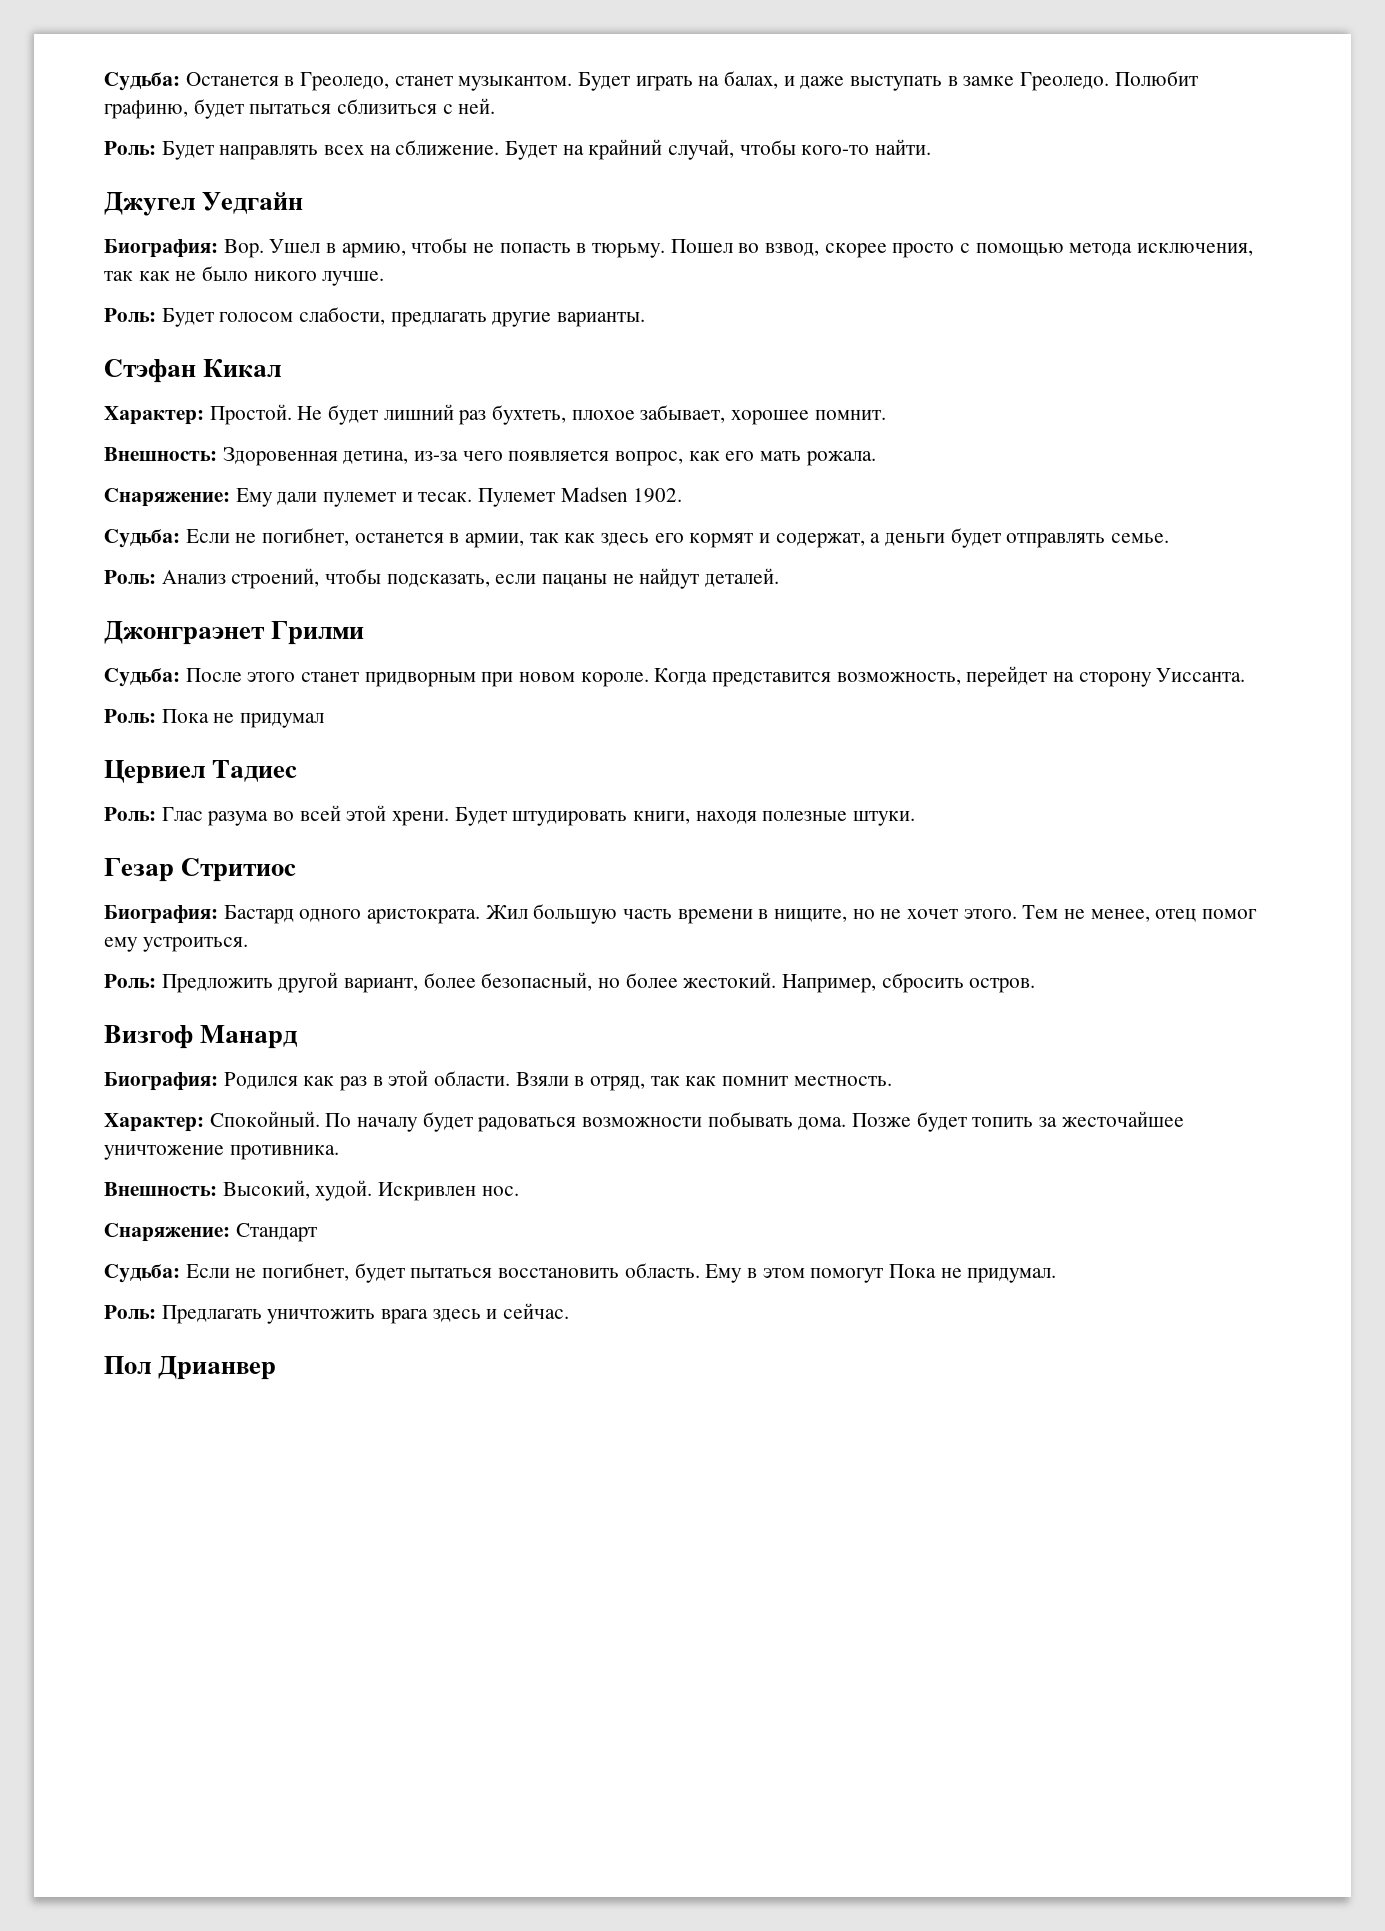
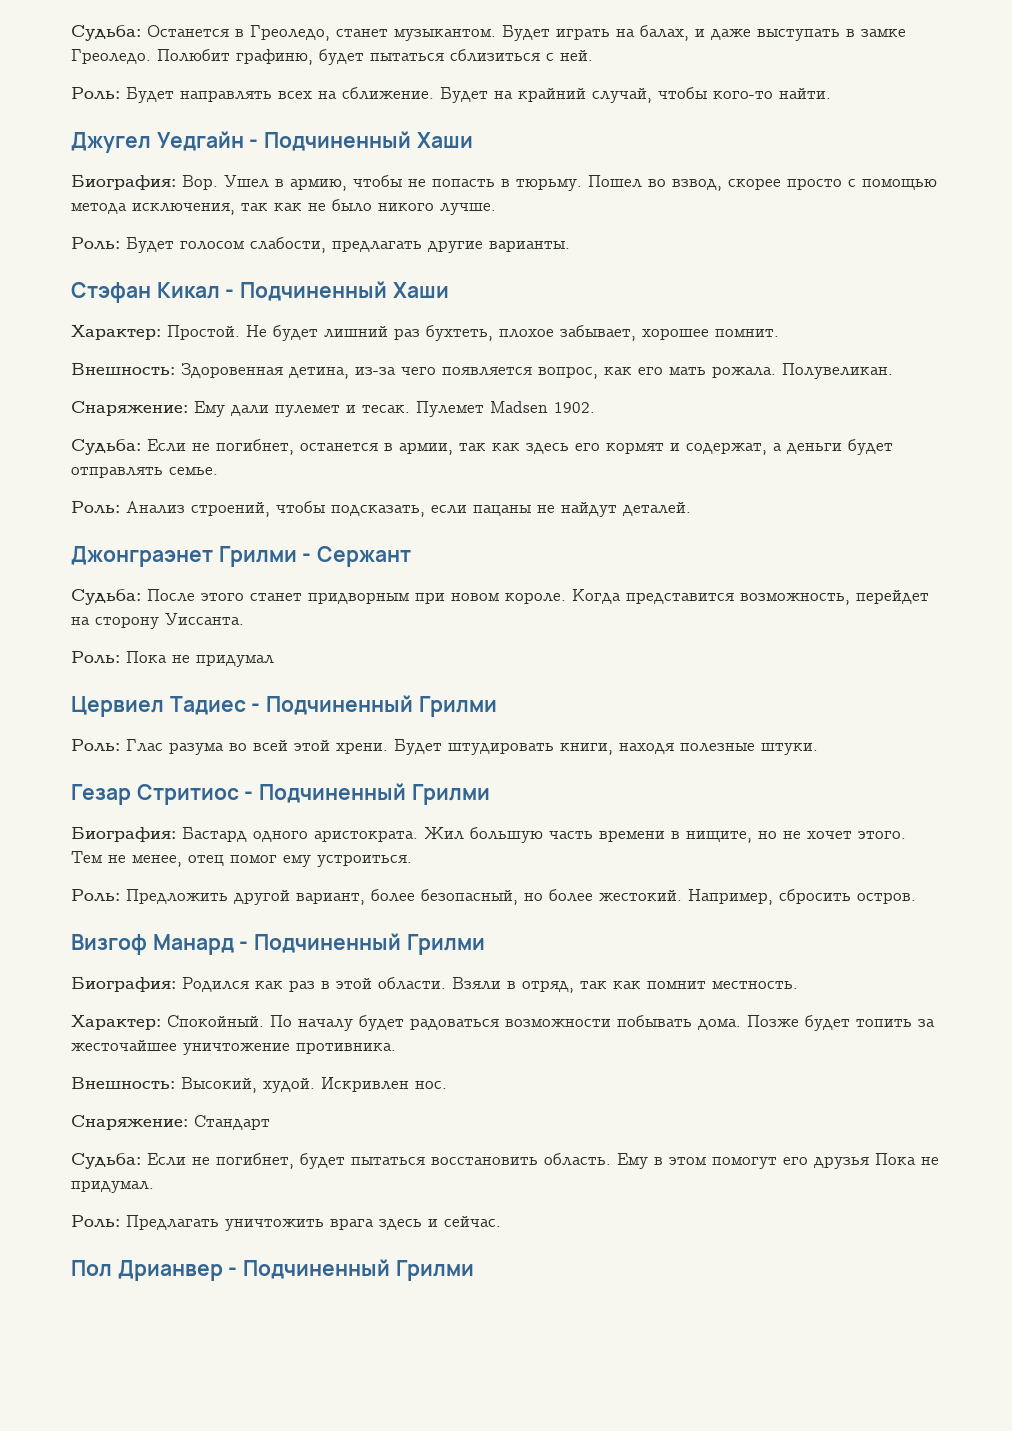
(304, 203) none -> [249,131,473,151] - Подчиненный Хаши
(283, 368) none -> [225,281,449,301] - Подчиненный Хаши
(876, 458) none -> [782,363,893,379] Полувеликан.
(365, 633) none -> [302,546,412,567] - Сержант
(298, 771) none -> [251,695,497,717] - Подчиненный Грилми
(297, 870) none -> [244,783,490,805] - Подчиненный Грилми
(298, 1037) none -> [239,933,485,955] - Подчиненный Грилми
(884, 1275) none -> [783,1156,869,1169] его друзья
(277, 1368) none -> [228,1259,474,1281] - Подчиненный Грилми

